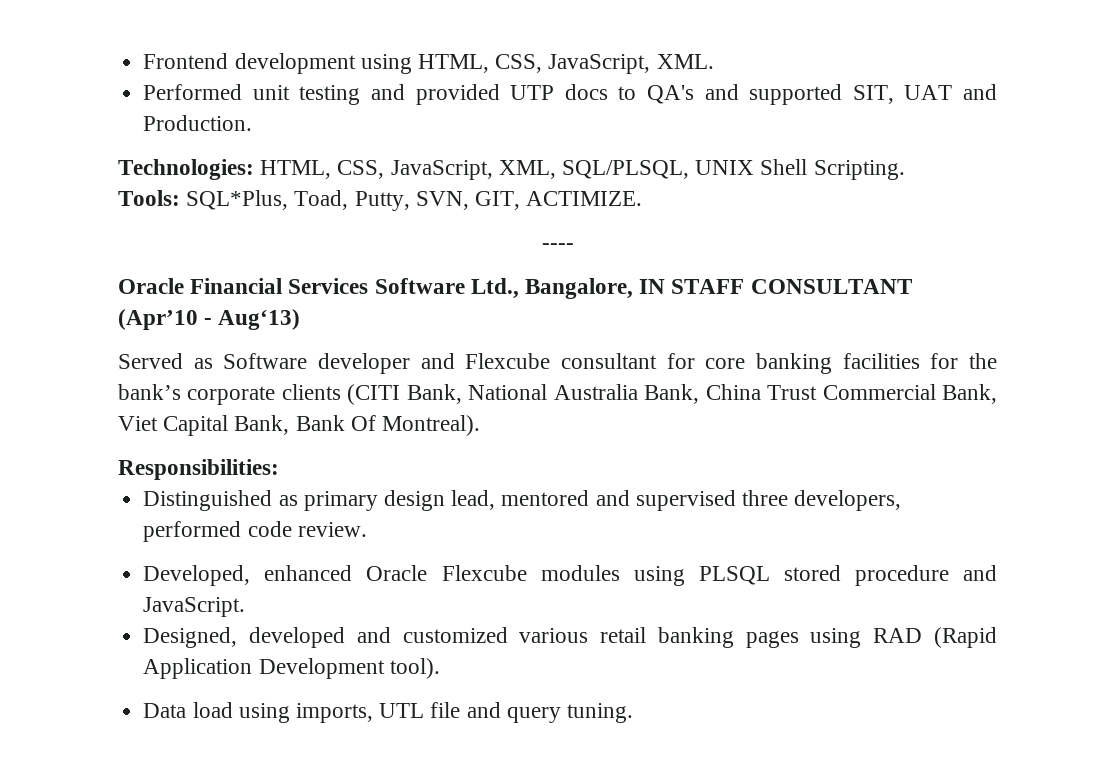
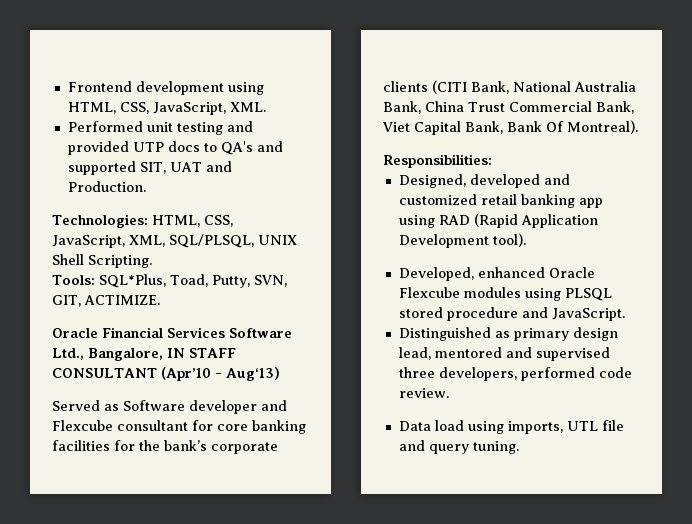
[541,243,574,250] // ---- -> (160, 300) none
(279, 469) none -> [398,174,570,188] [398,194,603,208] [398,213,598,228] [398,233,526,248] [398,267,595,281] [398,287,612,301] [398,307,625,321] // Designed, developed and customized retail banking app using RAD (Rapid Application Development tool). // Developed, enhanced Oracle Flexcube modules using PLSQL stored procedure and JavaScript.
[143,565,997,586] [143,597,246,617] [143,627,997,648] [143,658,440,679] // Developed, enhanced Oracle Flexcube modules using PLSQL stored procedure and JavaScript. // Designed, developed and customized various retail banking pages using RAD (Rapid Application Development tool). -> (449, 393) none

